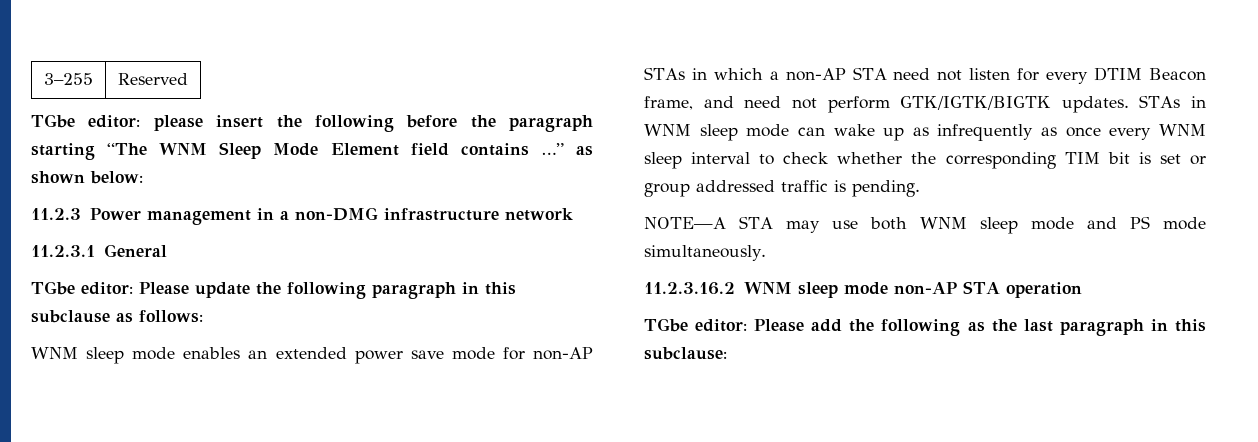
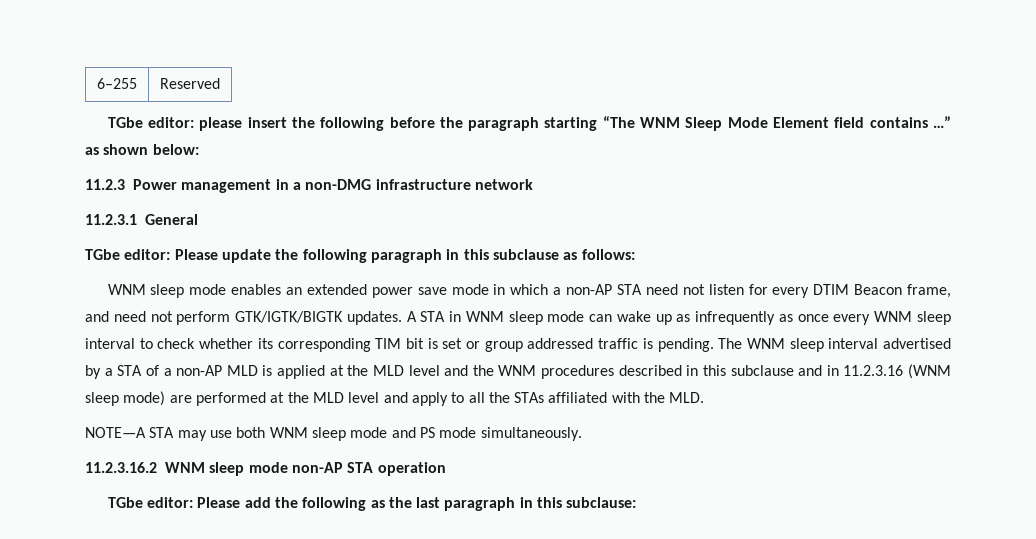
[44,73,93,85] 3–255 -> [97,78,137,89] 6–255
[502,347,594,360] [644,67,685,80] for non-AP STAs -> (489, 289) none
[1139,95,1181,108] STAs -> [406,311,446,322] A STA
[911,152,937,164] the -> [257,338,273,349] its
(920, 188) none -> [718,338,952,352] [85,364,951,379] [85,391,705,406] The WNM sleep interval advertised by a STA of a non-AP MLD is applied at the MLD level and the WNM procedures described in this subclause and in 11.2.3.16 (WNM sleep mode) are performed at the MLD level and apply to all the STAs affiliated with the MLD.

